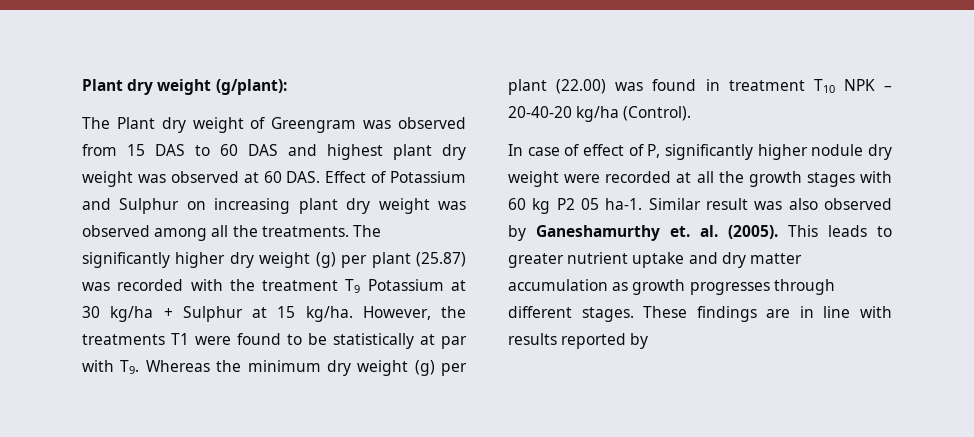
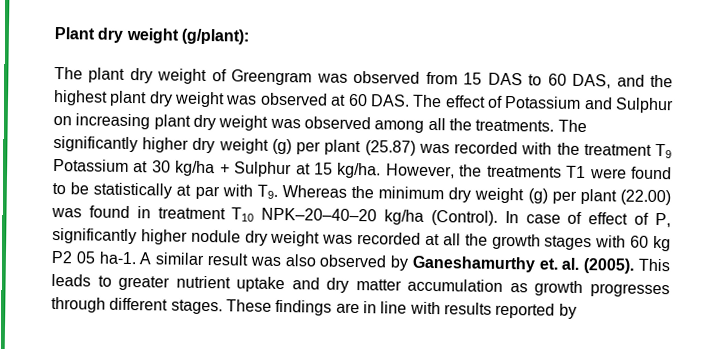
[116,117,155,129] Plant -> [88,67,126,83] plant
[248,144,317,156] DAS and -> [572,73,674,89] DAS, and the
[325,171,367,183] Effect -> [412,94,486,108] The effect
[843,79,892,91] [508,106,572,118] NPK – 20-40-20 -> [261,207,378,222] NPK–20–40–20
(692, 113) // -> (498, 217) none
[564,174,601,183] were -> [322,234,354,244] was
[648,198,701,210] Similar -> [139,252,206,266] A similar

